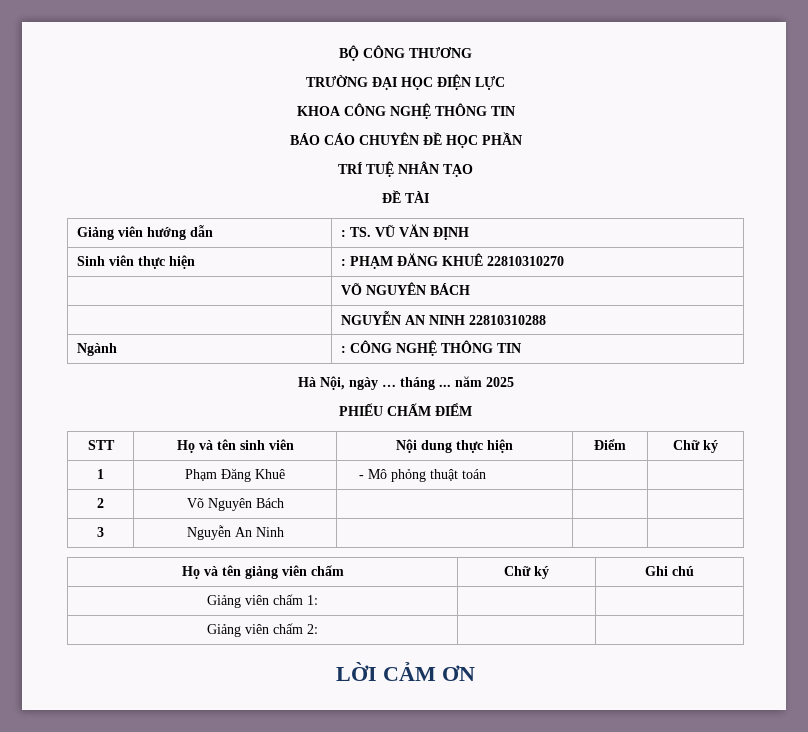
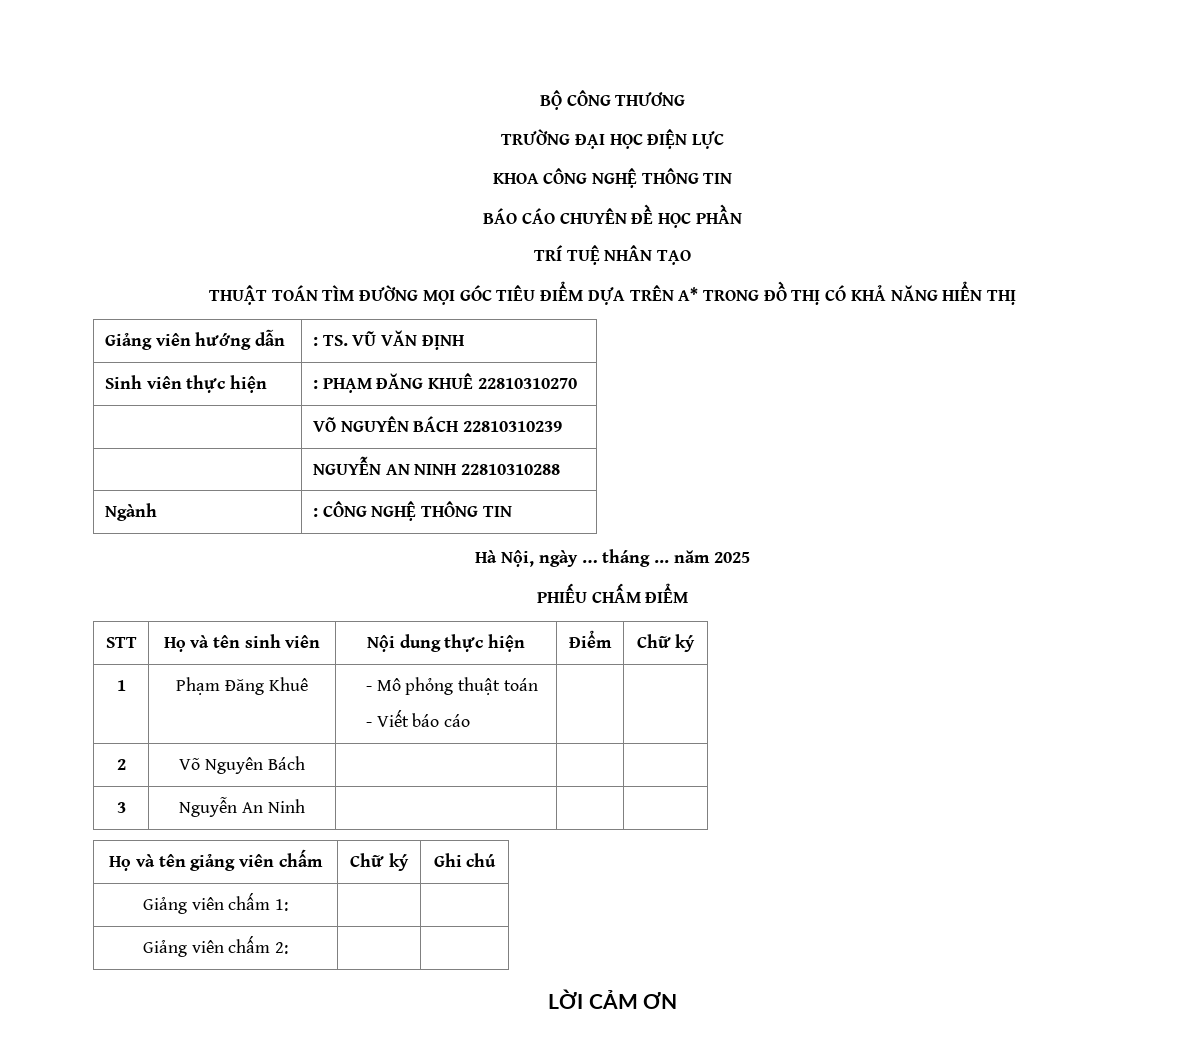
[382,190,429,203] ĐỀ TÀI -> [208,281,1017,305] THUẬT TOÁN TÌM ĐƯỜNG MỌI GÓC TIÊU ĐIỂM DỰA TRÊN A* TRONG ĐỒ THỊ CÓ KHẢ NĂNG HIỂN THỊ
(470, 289) none -> [462,421,562,432] 22810310239
(487, 474) none -> [365,709,471,727] // - Viết báo cáo

